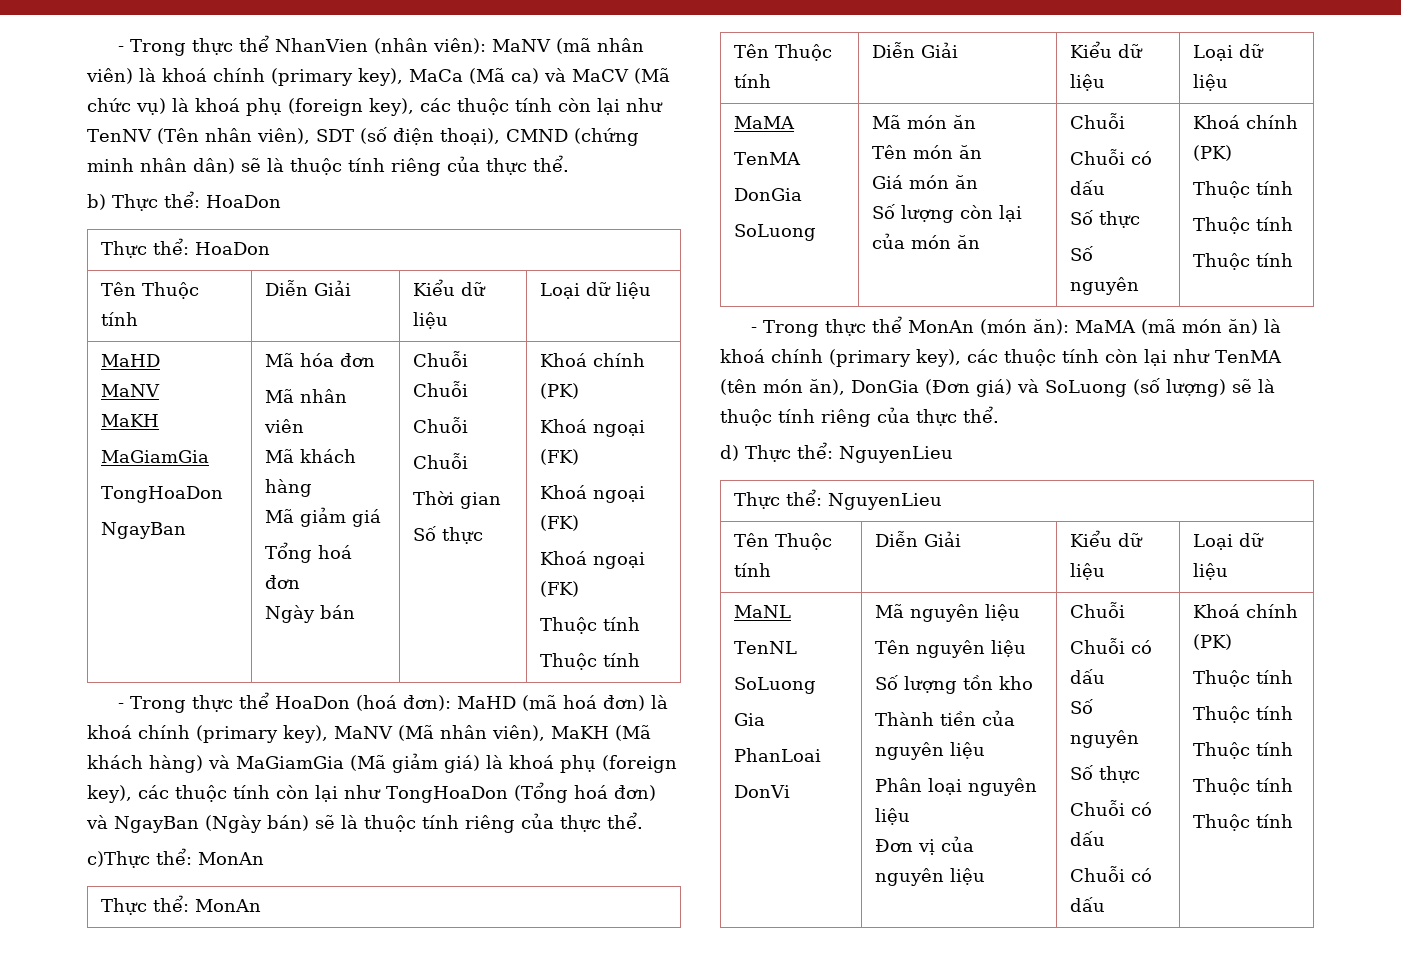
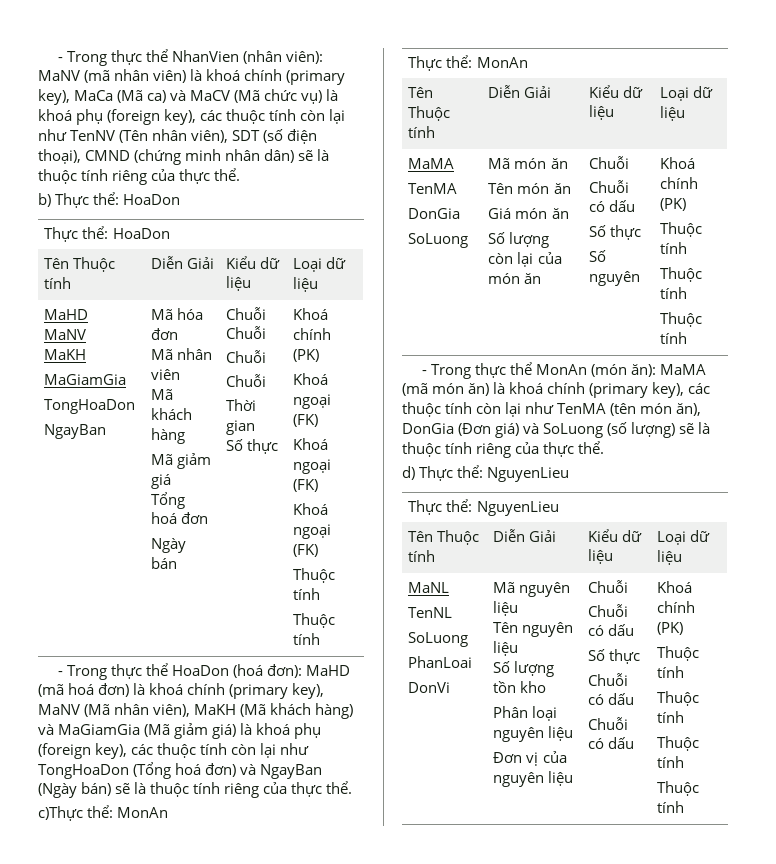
[733,713,765,726] // Gia -> (469, 639) none
[874,710,1015,726] [874,742,985,760] // Thành tiền của nguyên liệu -> (547, 687) none
[1069,699,1093,714] [1069,730,1139,748] // Số nguyên -> (635, 630) none
[1192,814,1293,831] // Thuộc tính -> (685, 807) none

